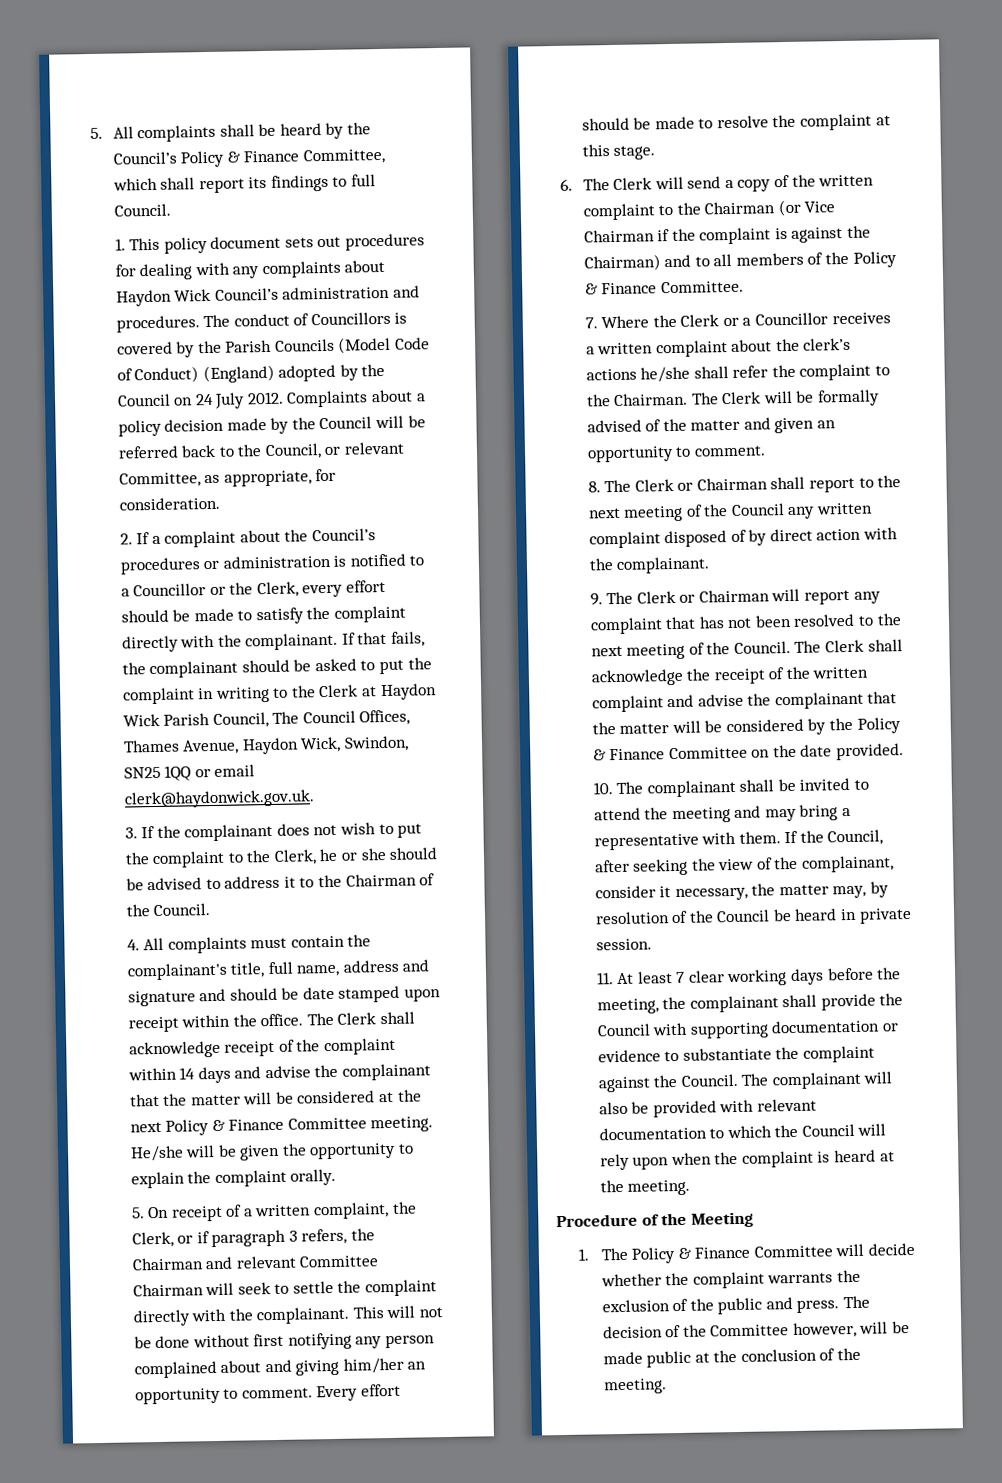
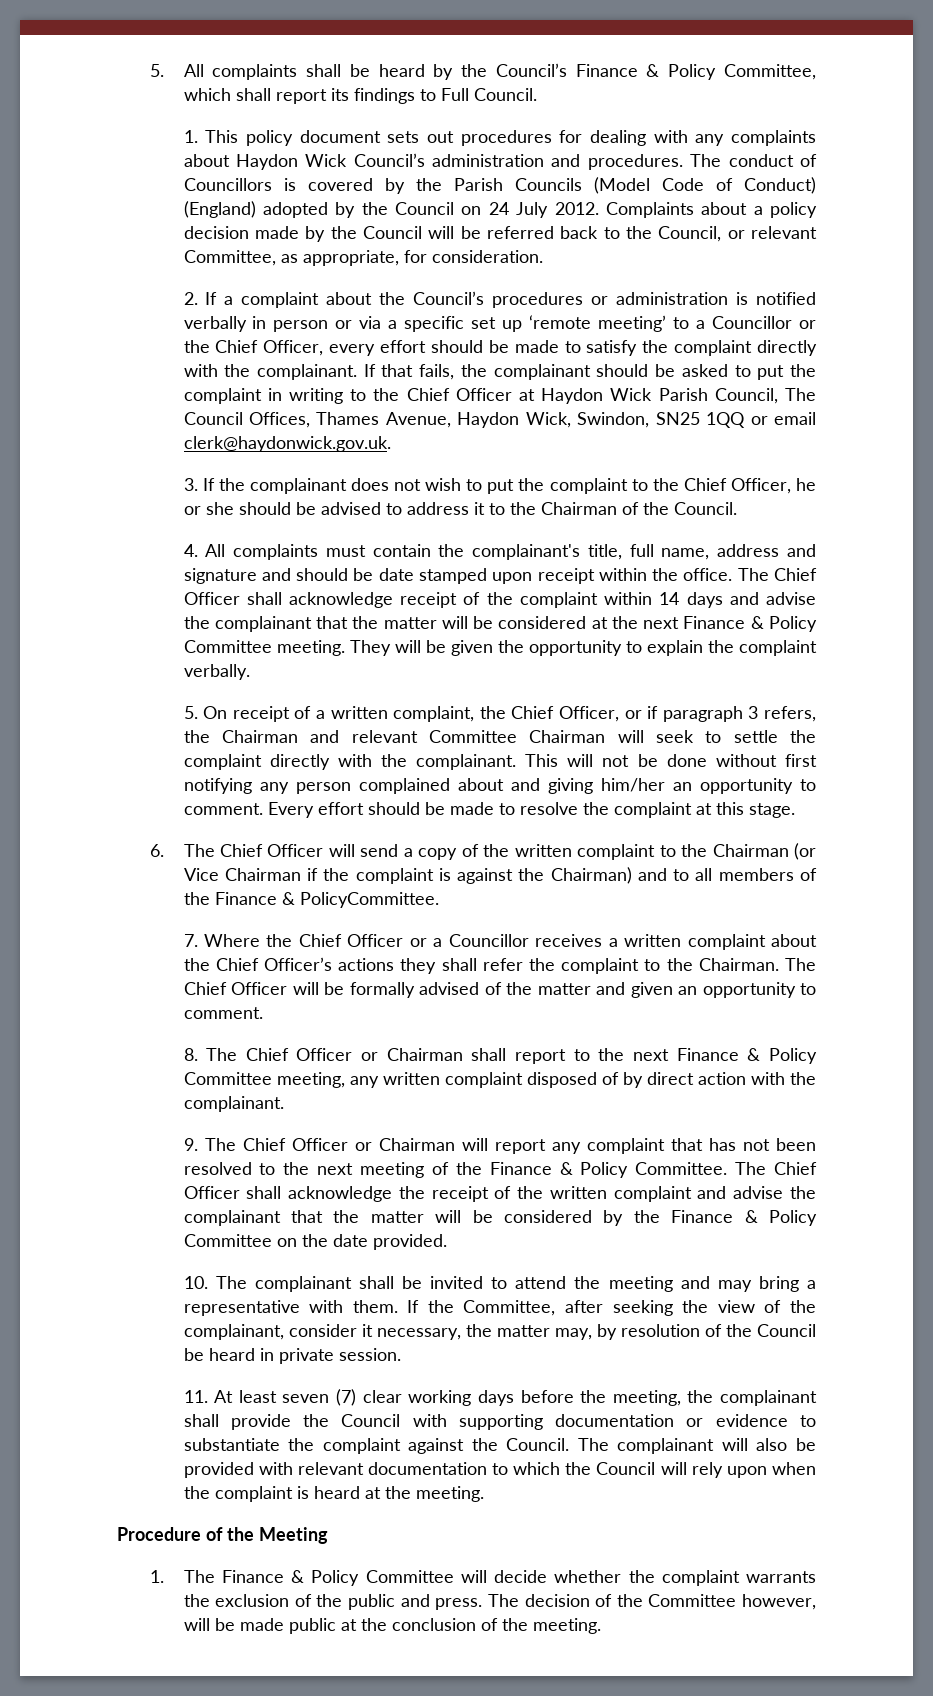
[180,150,300,168] Policy & Finance -> [575,64,717,80] Finance & Policy
[351,174,377,187] full -> [440,88,469,101] Full
(406, 560) none -> [183,315,667,332] verbally in person or via a specific set up ‘remote meeting’
[256,581,299,598] Clerk, -> [215,340,324,356] Chief Officer,
[318,684,359,698] Clerk -> [406,388,512,401] Chief Officer
[273,849,317,865] Clerk, -> [683,478,791,494] Chief Officer,
[337,1012,377,1025] Clerk -> [773,568,817,581] [183,592,240,605] Chief Officer
[165,1118,285,1136] Policy & Finance -> [683,616,817,632] Finance & Policy
[129,1145,184,1162] He/she -> [349,640,391,656] They
[290,1168,337,1186] orally. -> [183,664,250,680] verbally.
[131,1231,174,1248] Clerk, -> [511,706,619,722] Chief Officer,
[613,177,653,190] Clerk -> [219,844,324,857] Chief Officer
[852,251,897,268] [584,280,744,295] Policy & Finance Committee. -> [214,892,439,908] Finance & PolicyCommittee.
[680,314,720,327] Clerk -> [298,934,404,947] Chief Officer
[803,337,852,351] [585,366,691,383] clerk’s actions he/she -> [215,957,437,974] Chief Officer’s actions they
[721,391,762,405] Clerk -> [183,982,288,995] Chief Officer
[634,478,674,492] Clerk -> [245,1048,353,1061] Chief Officer
[623,503,785,522] meeting of the Council -> [676,1048,817,1064] [183,1072,345,1088] Finance & Policy Committee meeting,
[636,590,676,604] Clerk -> [242,1138,348,1151] Chief Officer
[733,639,865,654] Council. The Clerk -> [489,1162,817,1178] [183,1186,240,1199] Finance & Policy Committee. The Chief Officer
[856,717,901,734] [592,748,666,761] Policy & Finance -> [671,1210,817,1226] Finance & Policy
[827,829,884,846] Council, -> [463,1300,556,1316] Committee,
[676,971,686,984] 7 -> [282,1389,357,1406] seven (7)
[631,1246,751,1264] Policy & Finance -> [221,1570,360,1586] Finance & Policy

